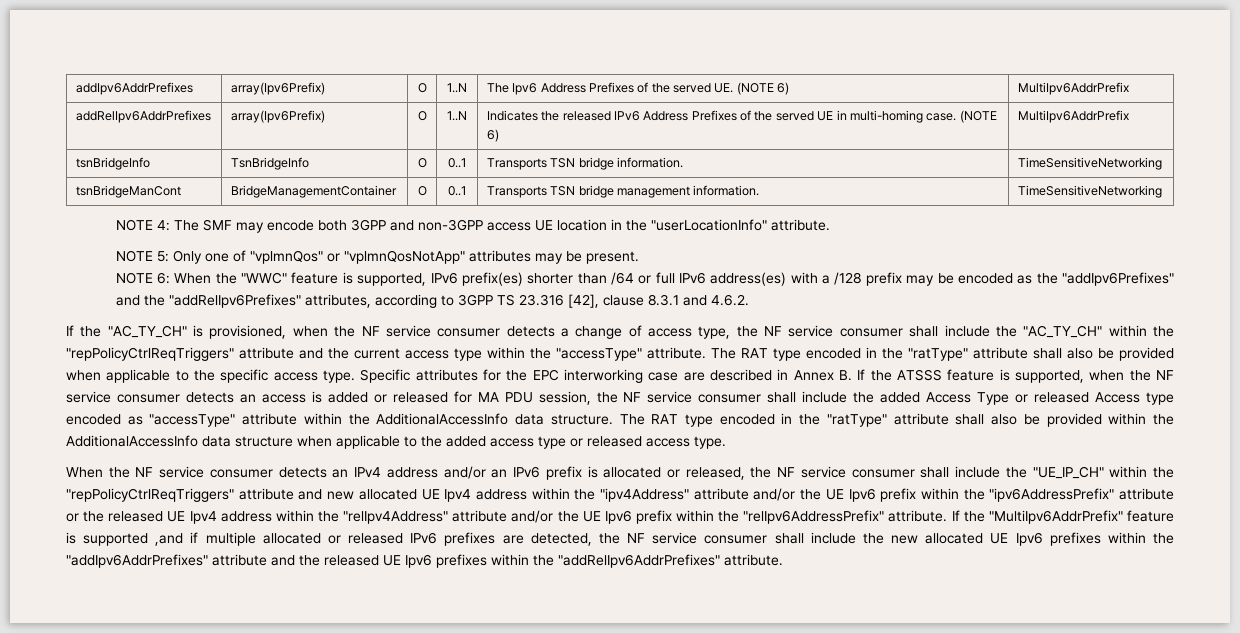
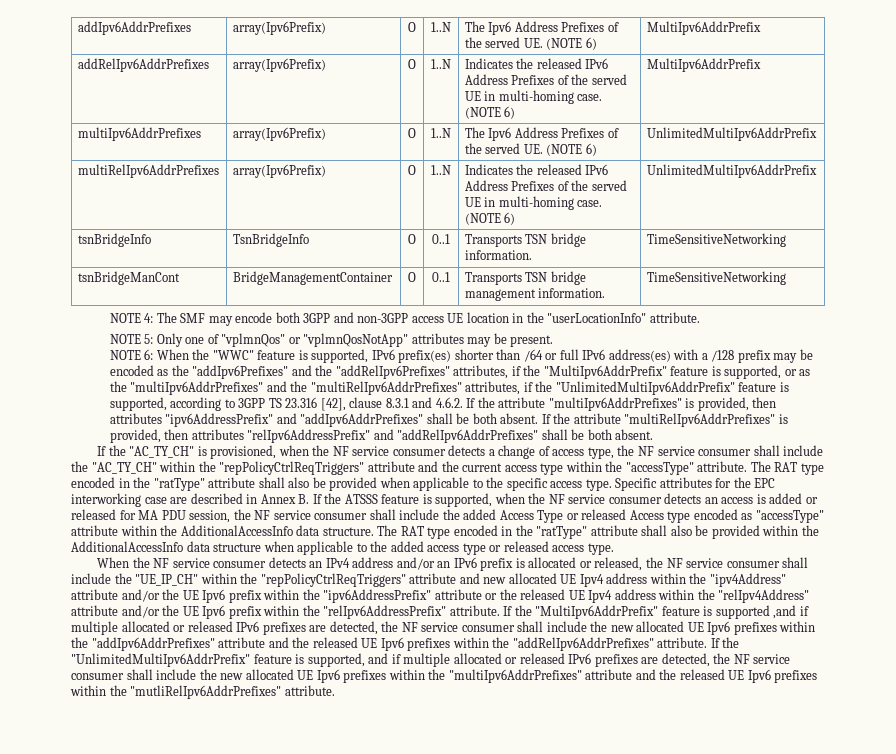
(1129, 116) none -> [77,127,201,141] [232,127,326,141] [408,128,416,138] [431,128,451,138] [464,127,619,141] [464,143,597,156] [646,127,817,141] [77,164,219,178] [232,164,326,178] [408,165,416,175] [431,165,451,175] [464,164,609,175] [464,180,627,191] [464,196,603,210] [464,212,516,225] [646,164,817,178] // multiIpv6AddrPrefixes | array(Ipv6Prefix) | O | 1..N | The Ipv6 Address Prefixes of the served UE. (NOTE 6) | UnlimitedMultiIpv6AddrPrefix // multiRelIpv6AddrPrefixes | array(Ipv6Prefix) | O | 1..N | Indicates the released IPv6 Address Prefixes of the served UE in multi-homing case. (NOTE 6) | UnlimitedMultiIpv6AddrPrefix
(371, 301) none -> [511,365,811,379] [109,381,789,395] [109,397,167,411] if the "MultiIpv6AddrPrefix" feature is supported, or as the "multiIpv6AddrPrefixes" and the "multiRelIpv6AddrPrefixes" attributes, if the "UnlimitedMultiIpv6AddrPrefix" feature is supported,
(749, 300) none -> [466,397,777,411] [109,413,788,427] [109,429,654,443] If the attribute "multiIpv6AddrPrefixes" is provided, then attributes "ipv6AddressPrefix" and "addIpv6AddrPrefixes" shall be both absent. If the attribute "multiRelIpv6AddrPrefixes" is provided, then attributes "relIpv6AddressPrefix" and "addRelIpv6AddrPrefixes" shall be both absent.
(783, 560) none -> [710,637,740,648] [71,653,791,667] [71,669,818,683] [70,685,335,699] If the "UnlimitedMultiIpv6AddrPrefix" feature is supported, and if multiple allocated or released IPv6 prefixes are detected, the NF service consumer shall include the new allocated UE Ipv6 prefixes within the "multiIpv6AddrPrefixes" attribute and the released UE Ipv6 prefixes within the "mutliRelIpv6AddrPrefixes" attribute.

